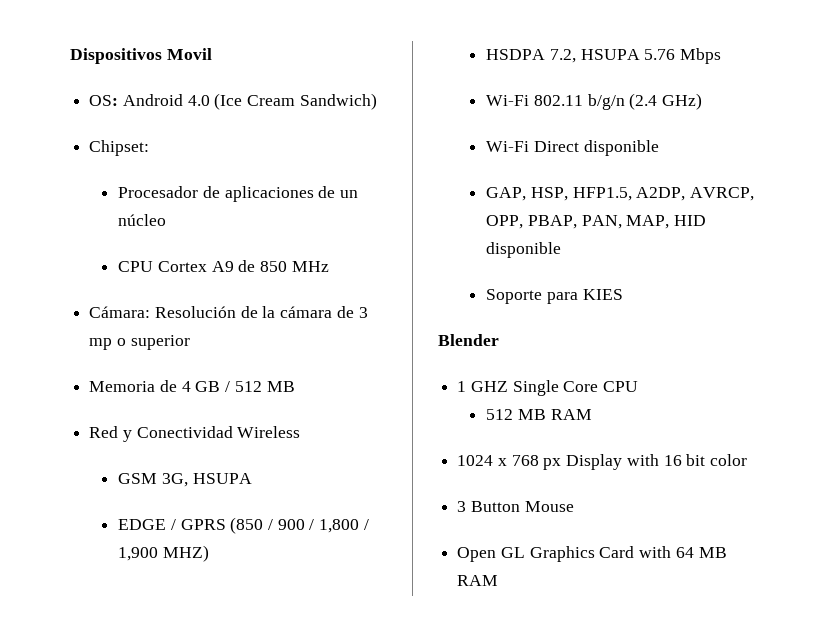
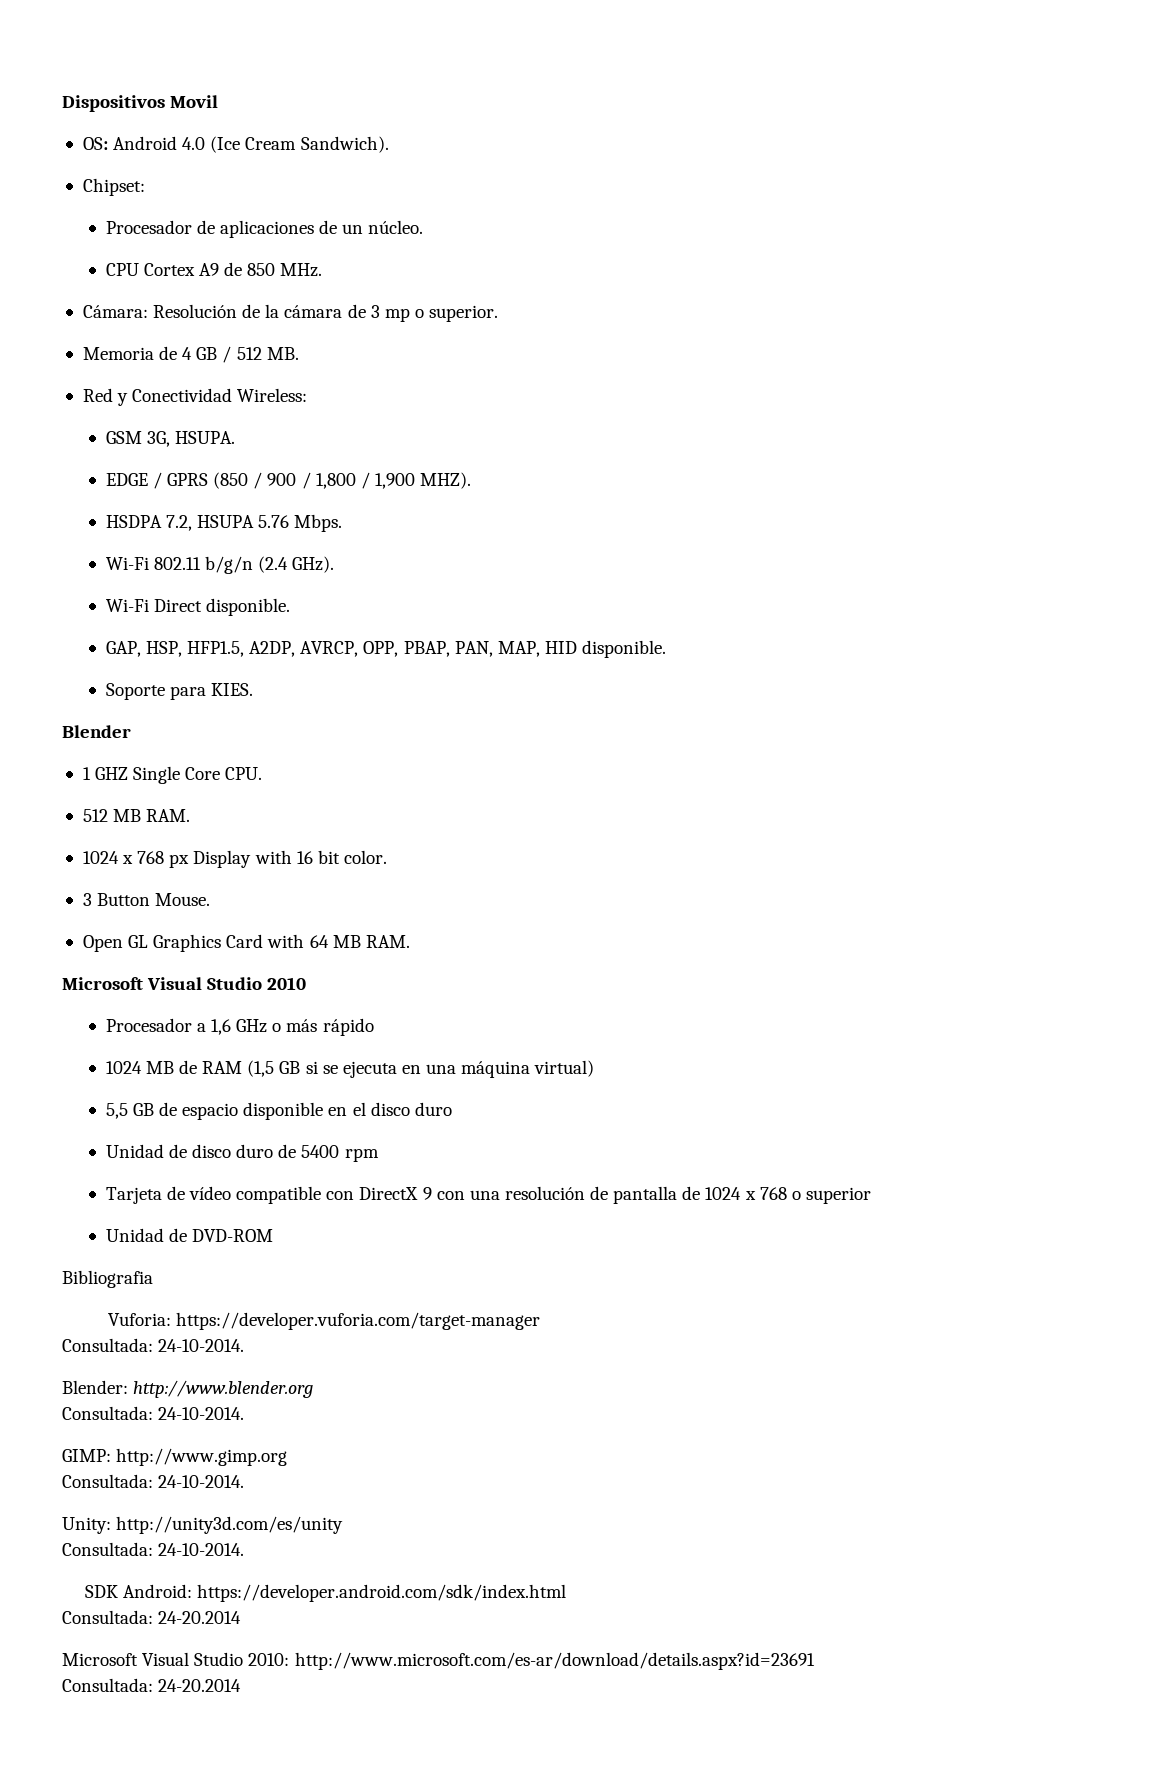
[299,93,377,110] Sandwich) -> [300,136,389,153] Sandwich).
[118,214,167,226] núcleo -> [368,220,424,234] núcleo.
[291,261,329,272] MHz -> [280,263,323,277] MHz.
[130,335,190,350] superior -> [429,305,499,322] superior.
[266,381,295,392] MB -> [266,347,299,360] MB.
[237,426,301,438] Wireless -> [237,388,308,402] Wireless:
[192,473,252,484] HSUPA -> [174,431,235,444] HSUPA.
[162,545,209,562] MHZ) -> [420,472,472,489] MHZ).
[679,48,721,64] Mbps -> [294,514,343,532] Mbps.
[661,93,702,110] GHz) -> [292,556,335,573] GHz).
[583,140,659,156] disponible -> [205,598,290,616] disponible.
[486,242,562,258] disponible -> [582,640,667,658] disponible.
[582,289,623,300] KIES -> [210,683,253,696] KIES.
[603,381,639,392] [486,409,592,420] CPU // 512 MB RAM -> [225,767,263,780] [82,809,191,822] CPU. // 512 MB RAM.
[710,454,748,466] color -> [343,850,387,864] color.
[524,501,574,512] Mouse -> [155,893,211,906] Mouse.
[457,575,499,586] RAM -> [365,935,410,948] [62,977,307,990] [105,1018,374,1036] [105,1060,595,1078] [105,1102,452,1120] [105,1144,379,1162] [105,1186,871,1204] [105,1228,273,1242] [62,1270,153,1288] [107,1312,540,1330] [62,1338,245,1352] [62,1380,314,1398] [62,1406,245,1420] [62,1448,288,1466] [62,1474,245,1488] [62,1516,344,1534] [62,1542,245,1556] [84,1584,567,1602] [62,1610,242,1624] [62,1652,815,1670] [62,1678,242,1692] RAM. // Microsoft Visual Studio 2010 // Procesador a 1,6 GHz o más rápido // 1024 MB de RAM (1,5 GB si se ejecuta en una máquina virtual) // 5,5 GB de espacio disponible en el disco duro // Unidad de disco duro de 5400 rpm // Tarjeta de vídeo compatible con DirectX 9 con una resolución de pantalla de 1024 x 768 o superior // Unidad de DVD-ROM // Bibliografia // Vuforia: https://developer.vuforia.com/target-manager // Consultada: 24-10-2014. // Blender: http://www.blender.org // Consultada: 24-10-2014. // GIMP: http://www.gimp.org // Consultada: 24-10-2014. // Unity: http://unity3d.com/es/unity // Consultada: 24-10-2014. // SDK Android: https://developer.android.com/sdk/index.html // Consultada: 24-20.2014 // Microsoft Visual Studio 2010: http://www.microsoft.com/es-ar/download/details.aspx?id=23691 // Consultada: 24-20.2014

